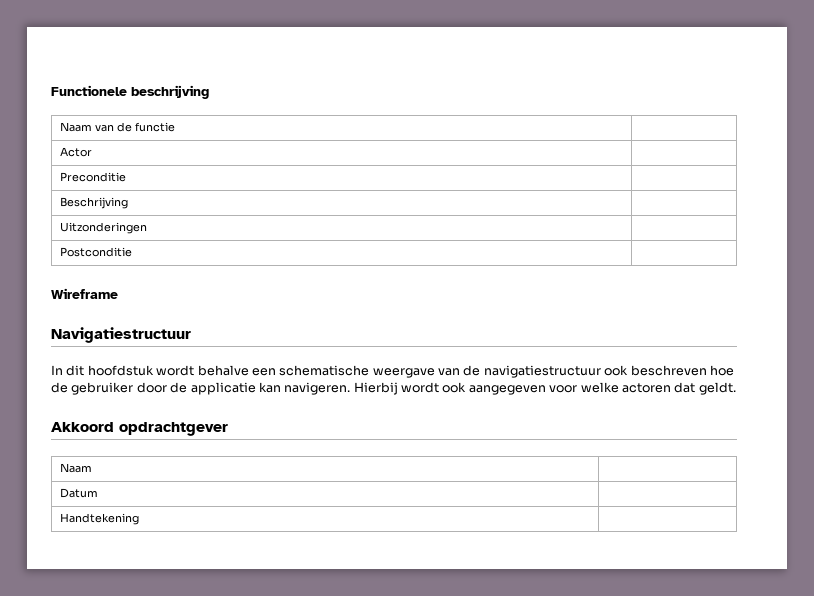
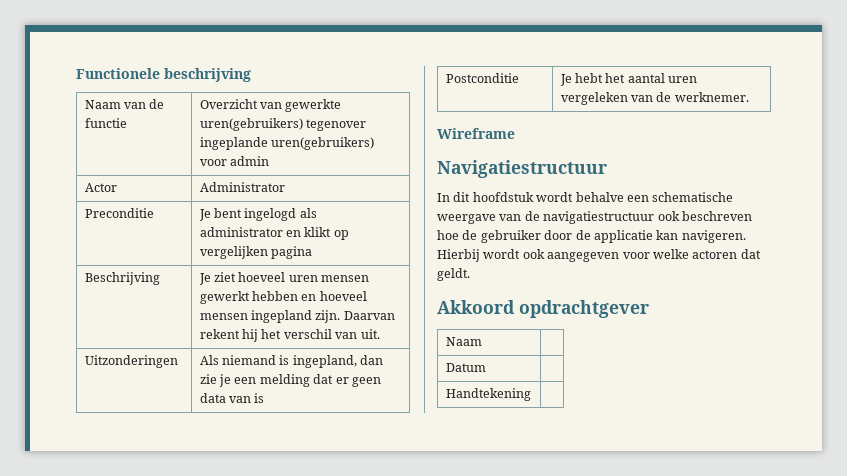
(176, 127) none -> [199,99,342,112] [199,118,367,131] [199,137,375,150] [199,156,270,166] Overzicht van gewerkte uren(gebruikers) tegenover ingeplande uren(gebruikers) voor admin
(93, 152) none -> [199,182,285,192] Administrator
[60,197,129,209] [60,222,148,234] [60,247,133,257] // Beschrijving | // Uitzonderingen | // Postconditie | -> [198,208,317,221] [199,227,349,240] [199,246,313,259] [84,272,160,285] [198,272,370,285] [199,291,367,304] [199,310,395,323] [199,329,380,342] [84,355,178,368] [199,355,384,368] [199,374,381,387] [199,393,265,403] [445,73,519,83] [559,73,698,86] [560,92,749,105] Je bent ingelogd als administrator en klikt op vergelijken pagina // Beschrijving | Je ziet hoeveel uren mensen gewerkt hebben en hoeveel mensen ingepland zijn. Daarvan rekent hij het verschil van uit. // Uitzonderingen | Als niemand is ingepland, dan zie je een melding dat er geen data van is // Postconditie | Je hebt het aantal uren vergeleken van de werknemer.

